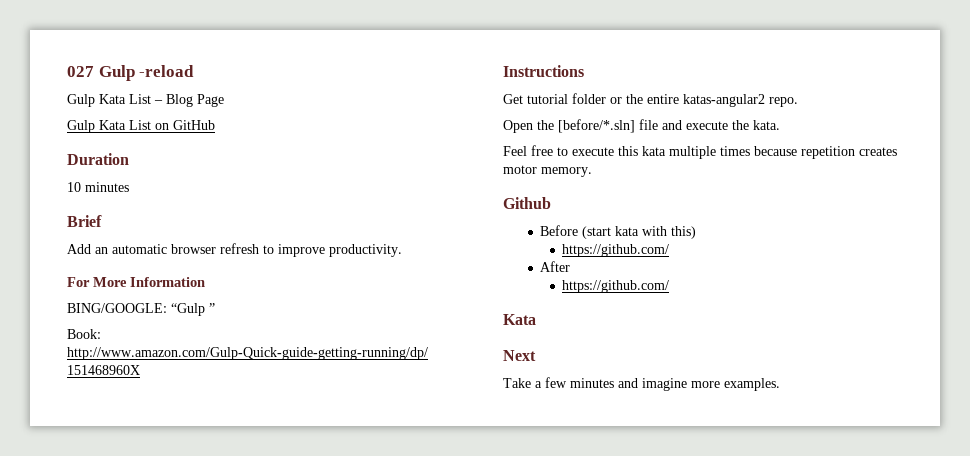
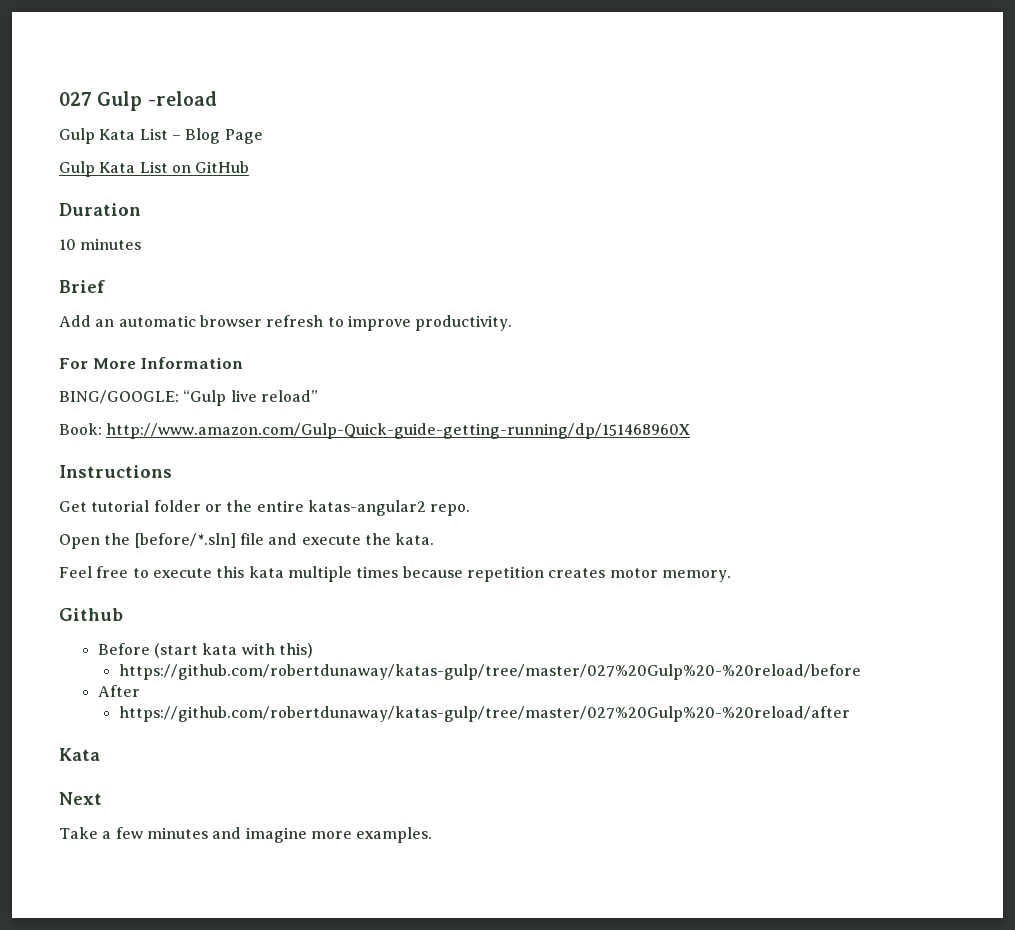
[209,303,215,313] ” -> [230,390,318,402] live reload”
[562,244,670,257] https://github.com/ -> [118,664,861,680] https://github.com/robertdunaway/katas-gulp/tree/master/027%20Gulp%20-%20reload/before
[562,280,670,293] https://github.com/ -> [118,706,850,722] https://github.com/robertdunaway/katas-gulp/tree/master/027%20Gulp%20-%20reload/after

